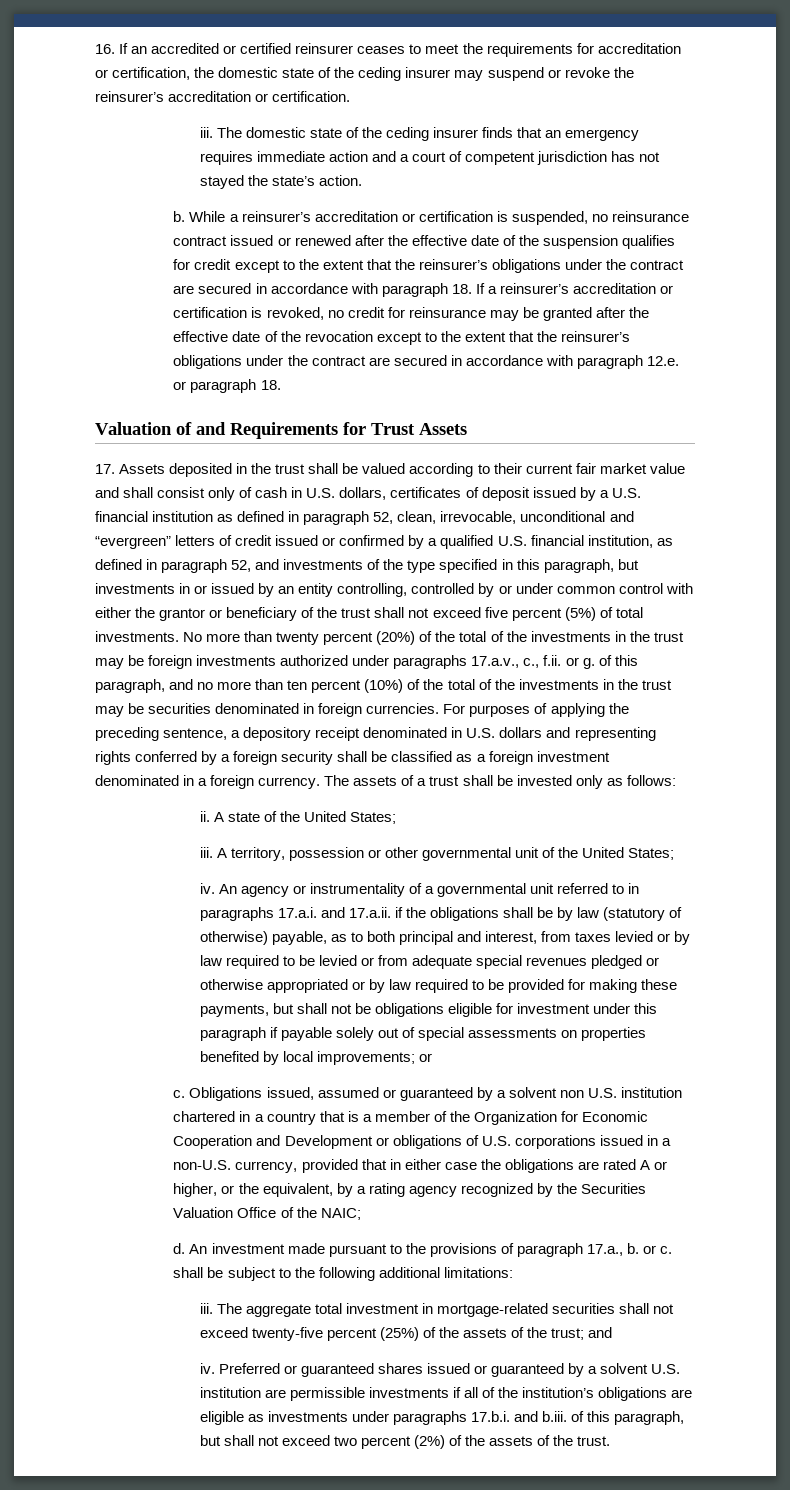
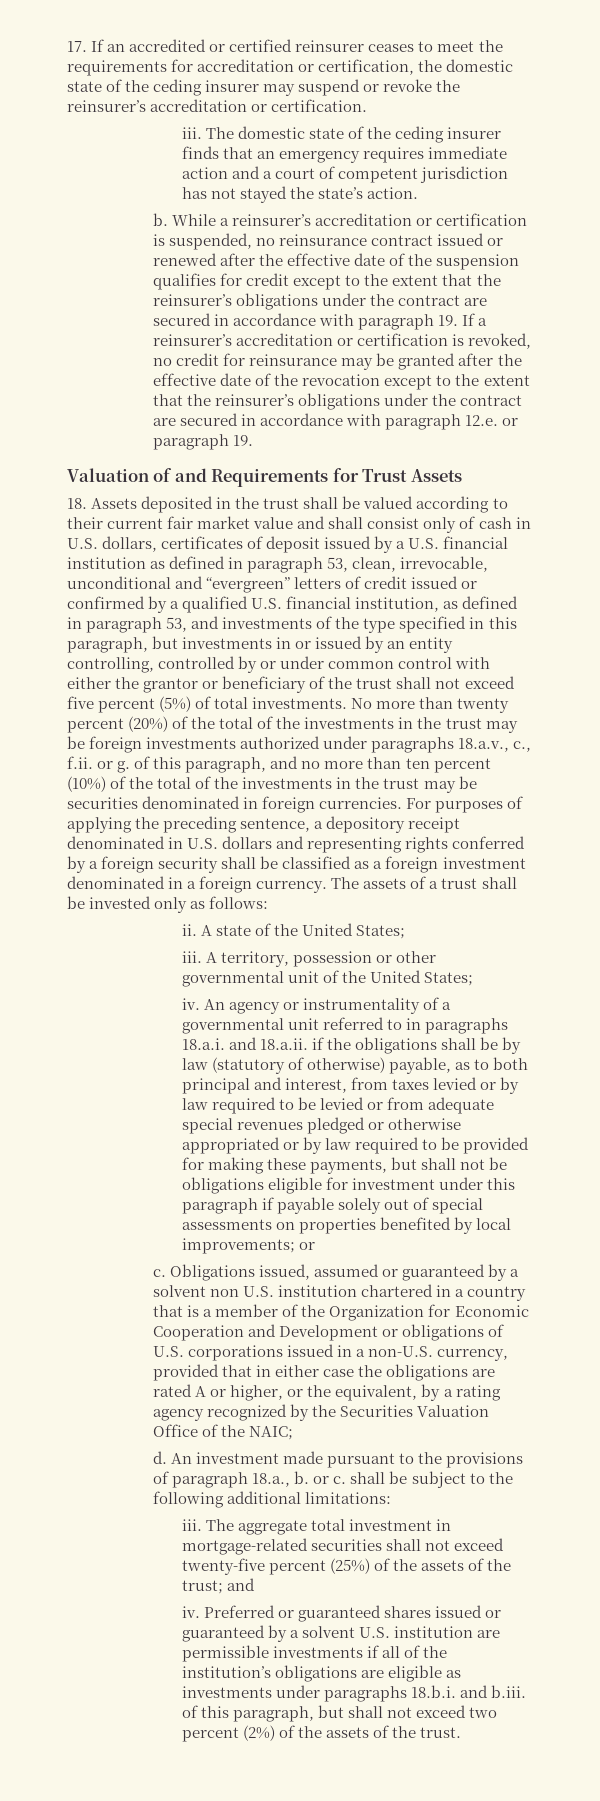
[95,44,115,54] 16. -> [67,41,87,52] 17.
[451,284,472,294] 18. -> [438,315,459,326] 19.
[260,380,281,390] 18. -> [233,435,254,446] 19.
[95,464,115,474] 17. -> [67,498,87,509] 18.
[373,512,394,524] 52, -> [327,557,349,572] 53,
[231,560,252,572] 52, -> [166,617,188,632] 53,
[471,656,520,668] 17.a.v., -> [458,738,510,752] 18.a.v.,
[277,907,391,918] 17.a.i. and 17.a.ii. -> [181,1037,308,1050] 18.a.i. and 18.a.ii.
[586,1244,623,1256] 17.a., -> [252,1473,291,1487] 18.a.,
[470,1411,510,1422] 17.b.i. -> [410,1685,456,1698] 18.b.i.

